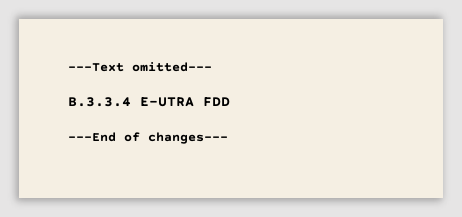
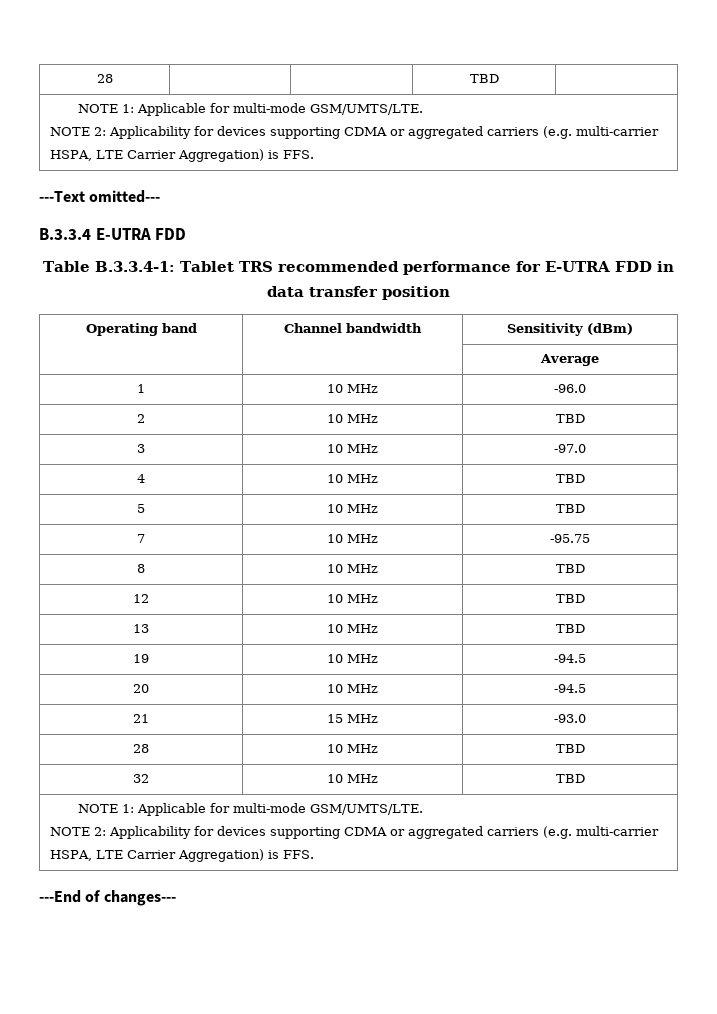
(68, 67) none -> [96,74,113,83] [469,74,499,83] [78,103,424,116] [50,126,660,139] [50,149,315,162] 28 | | | TBD | // NOTE 1: Applicable for multi-mode GSM/UMTS/LTE. // NOTE 2: Applicability for devices supporting CDMA or aggregated carriers (e.g. multi-carrier HSPA, LTE Carrier Aggregation) is FFS. //
(230, 101) none -> [43,261,674,275] [267,286,450,300] [85,323,197,336] [284,323,422,333] [507,323,633,336] [540,354,599,366] [137,384,145,393] [327,384,378,393] [554,384,586,393] [137,414,145,423] [327,414,378,423] [555,414,585,423] [137,444,145,453] [327,444,378,453] [554,444,586,453] [137,474,145,483] [327,474,378,483] [555,474,585,483] [137,504,145,513] [327,504,378,513] [555,504,585,513] [137,534,145,543] [327,534,378,543] [550,534,590,543] [137,564,145,573] [327,564,378,573] [555,564,585,573] [133,594,149,603] [327,594,378,603] [555,594,585,603] [133,624,149,633] [327,624,378,633] [555,624,585,633] [133,654,149,663] [327,654,378,663] [554,654,586,663] [133,684,149,693] [327,684,378,693] [554,684,586,693] [133,714,149,723] [327,714,378,723] [554,714,586,723] [133,744,149,753] [327,744,378,753] [555,744,585,753] [133,774,149,783] [327,774,378,783] [555,774,585,783] [78,803,424,816] [50,826,660,839] [50,849,315,862] // Table B.3.3.4-1: Tablet TRS recommended performance for E-UTRA FDD in data transfer position // Operating band | Channel bandwidth | Sensitivity (dBm) // | | Average // 1 | 10 MHz | -96.0 // 2 | 10 MHz | TBD // 3 | 10 MHz | -97.0 // 4 | 10 MHz | TBD // 5 | 10 MHz | TBD // 7 | 10 MHz | -95.75 // 8 | 10 MHz | TBD // 12 | 10 MHz | TBD // 13 | 10 MHz | TBD // 19 | 10 MHz | -94.5 // 20 | 10 MHz | -94.5 // 21 | 15 MHz | -93.0 // 28 | 10 MHz | TBD // 32 | 10 MHz | TBD // NOTE 1: Applicable for multi-mode GSM/UMTS/LTE. // NOTE 2: Applicability for devices supporting CDMA or aggregated carriers (e.g. multi-carrier HSPA, LTE Carrier Aggregation) is FFS.

